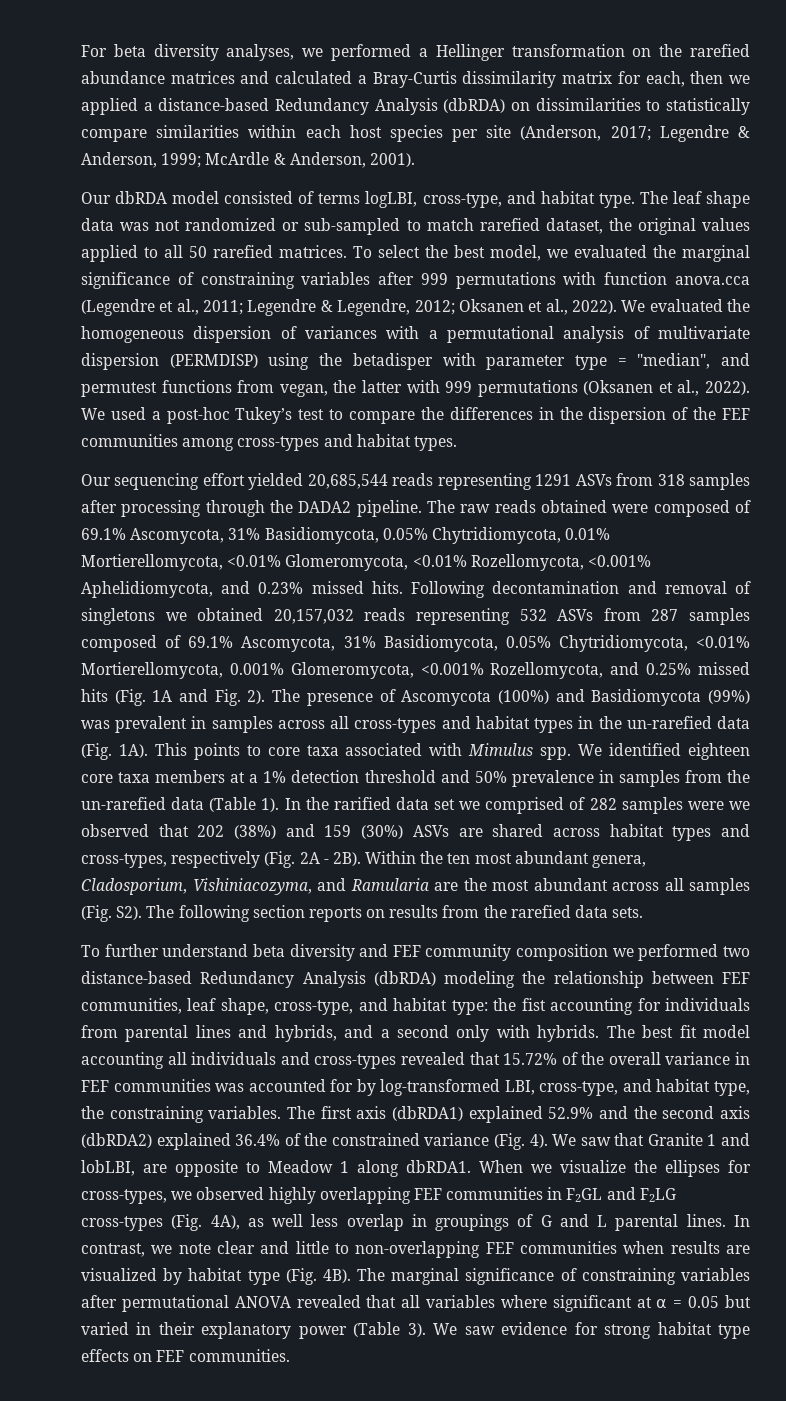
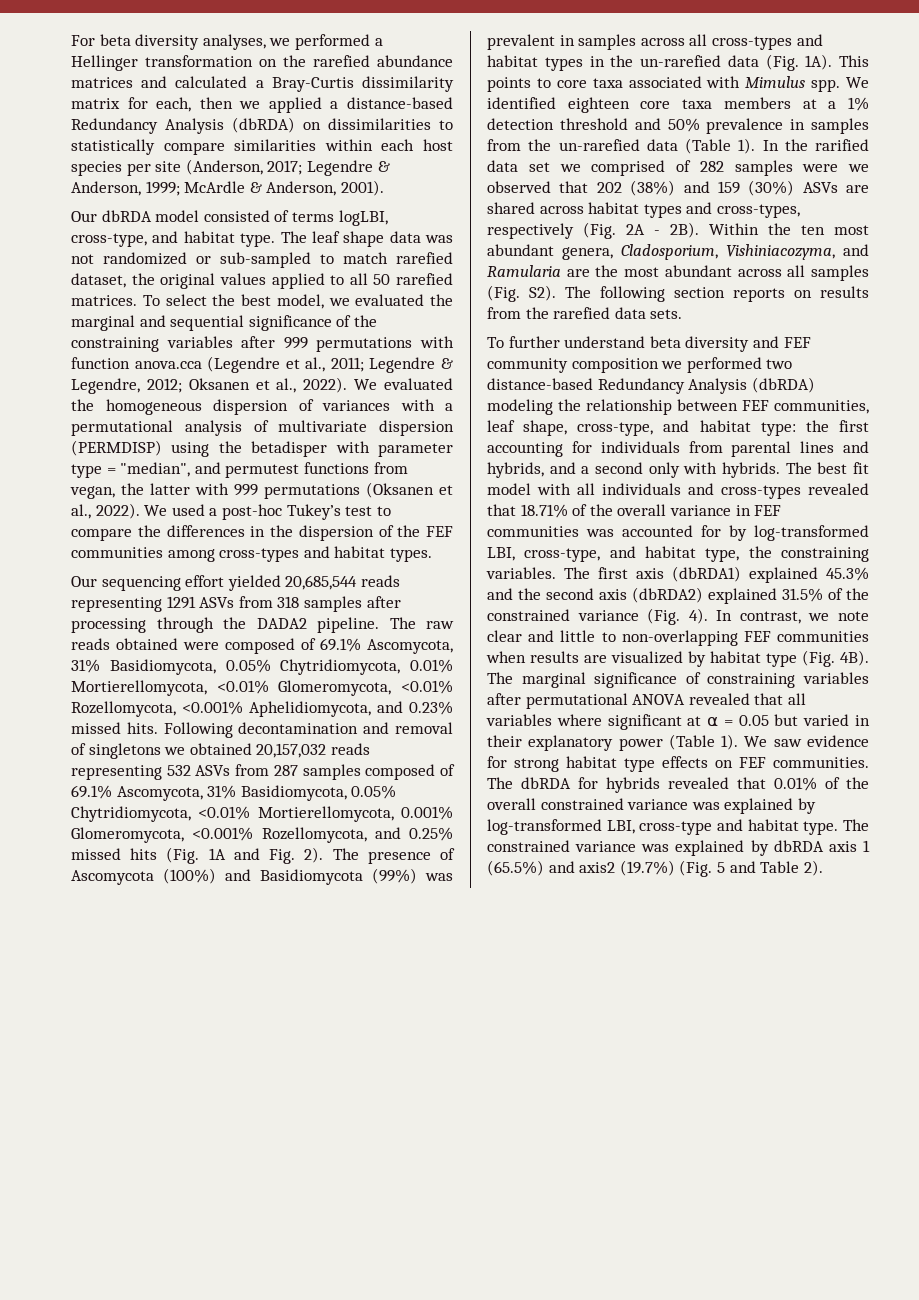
[81,272,194,289] significance of -> [139,315,377,331] and sequential significance of the
[521,998,546,1011] fist -> [839,420,869,432] first
[81,1052,164,1069] accounting -> [537,483,571,495] with
[503,1053,558,1065] 15.72% -> [520,504,568,518] 18.71%
[548,1107,594,1119] 52.9% -> [826,567,869,581] 45.3%
[235,1134,281,1146] 36.4% -> [782,588,823,602] 31.5%
[552,1133,750,1146] [81,1160,751,1177] [81,1187,676,1204] [81,1214,726,1231] We saw that Granite 1 and lobLBI, are opposite to Meadow 1 along dbRDA1. When we visualize the ellipses for cross-types, we observed highly overlapping FEF communities in F2GL and F2LG cross-types (Fig. 4A), as well less overlap in groupings of G and L parental lines. -> (708, 616) none
[407,1323,426,1337] 3). -> [721,734,739,750] 1).
(290, 1355) none -> [487,777,869,793] [487,798,816,814] [487,819,869,835] [487,840,871,856] [487,860,823,877] The dbRDA for hybrids revealed that 0.01% of the overall constrained variance was explained by log-transformed LBI, cross-type and habitat type. The constrained variance was explained by dbRDA axis 1 (65.5%) and axis2 (19.7%) (Fig. 5 and Table 2).

